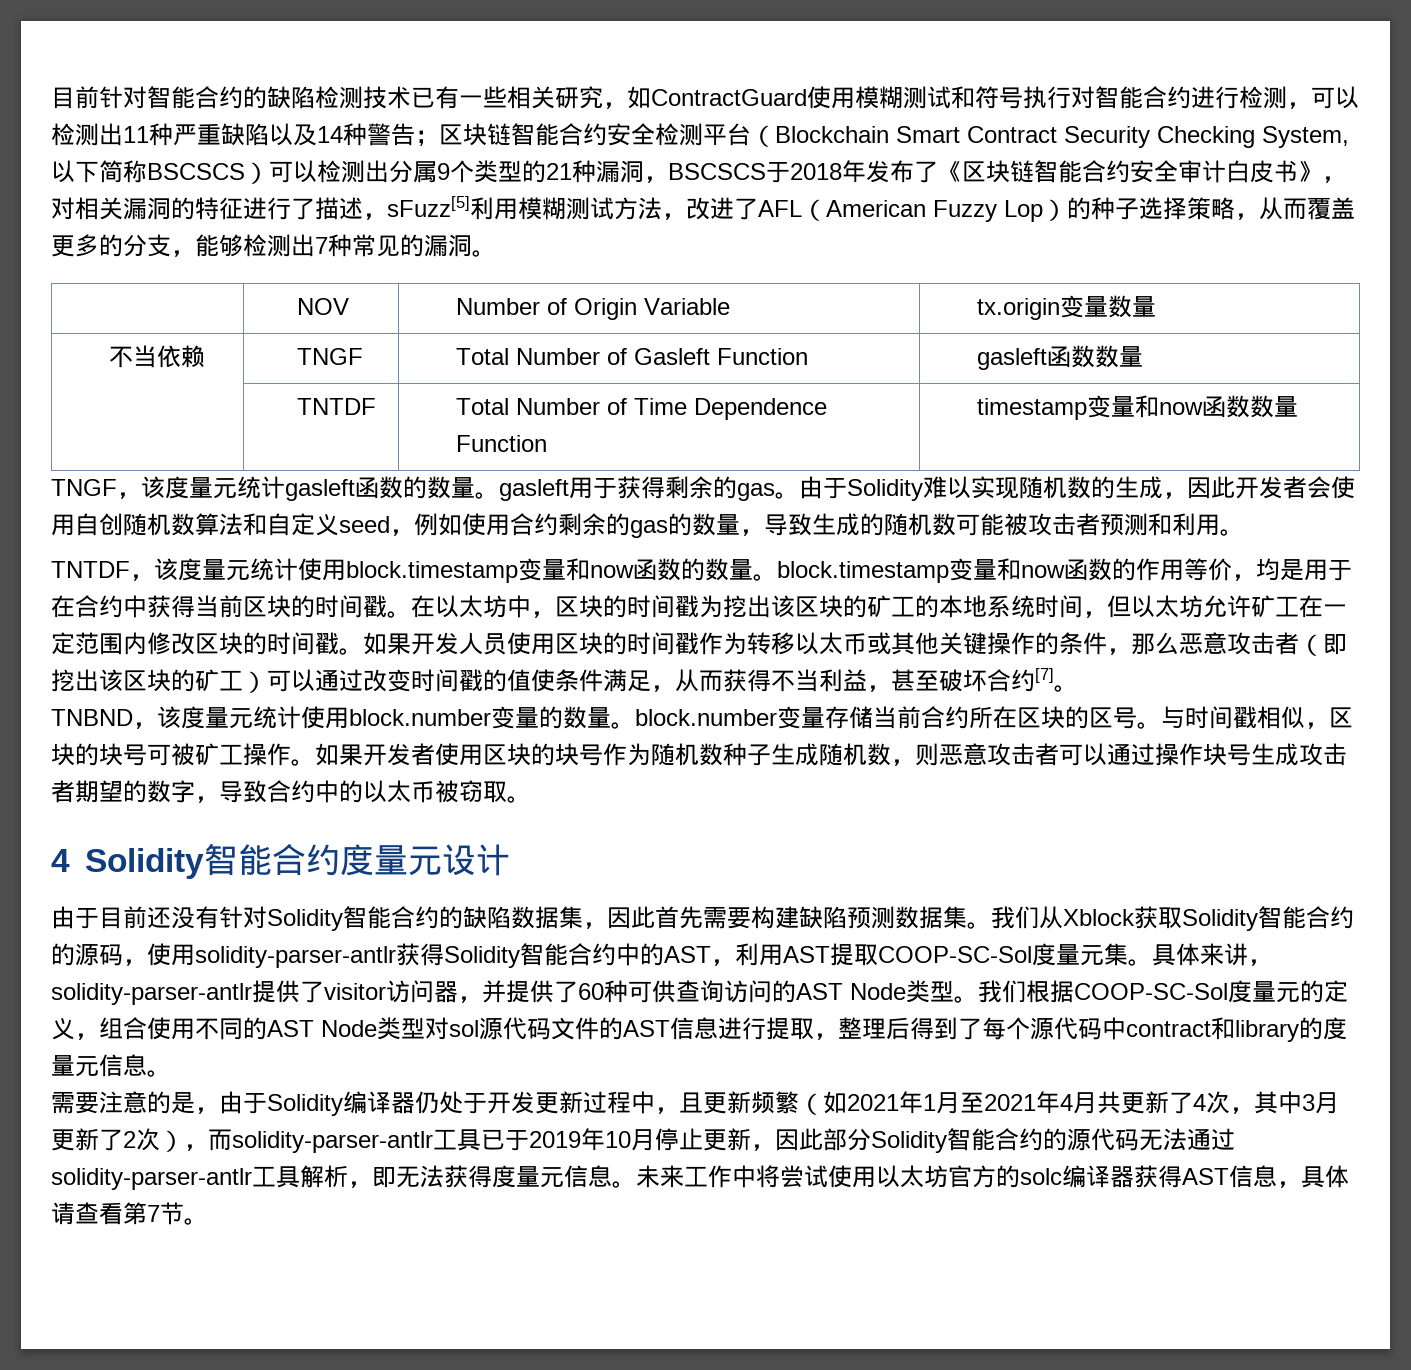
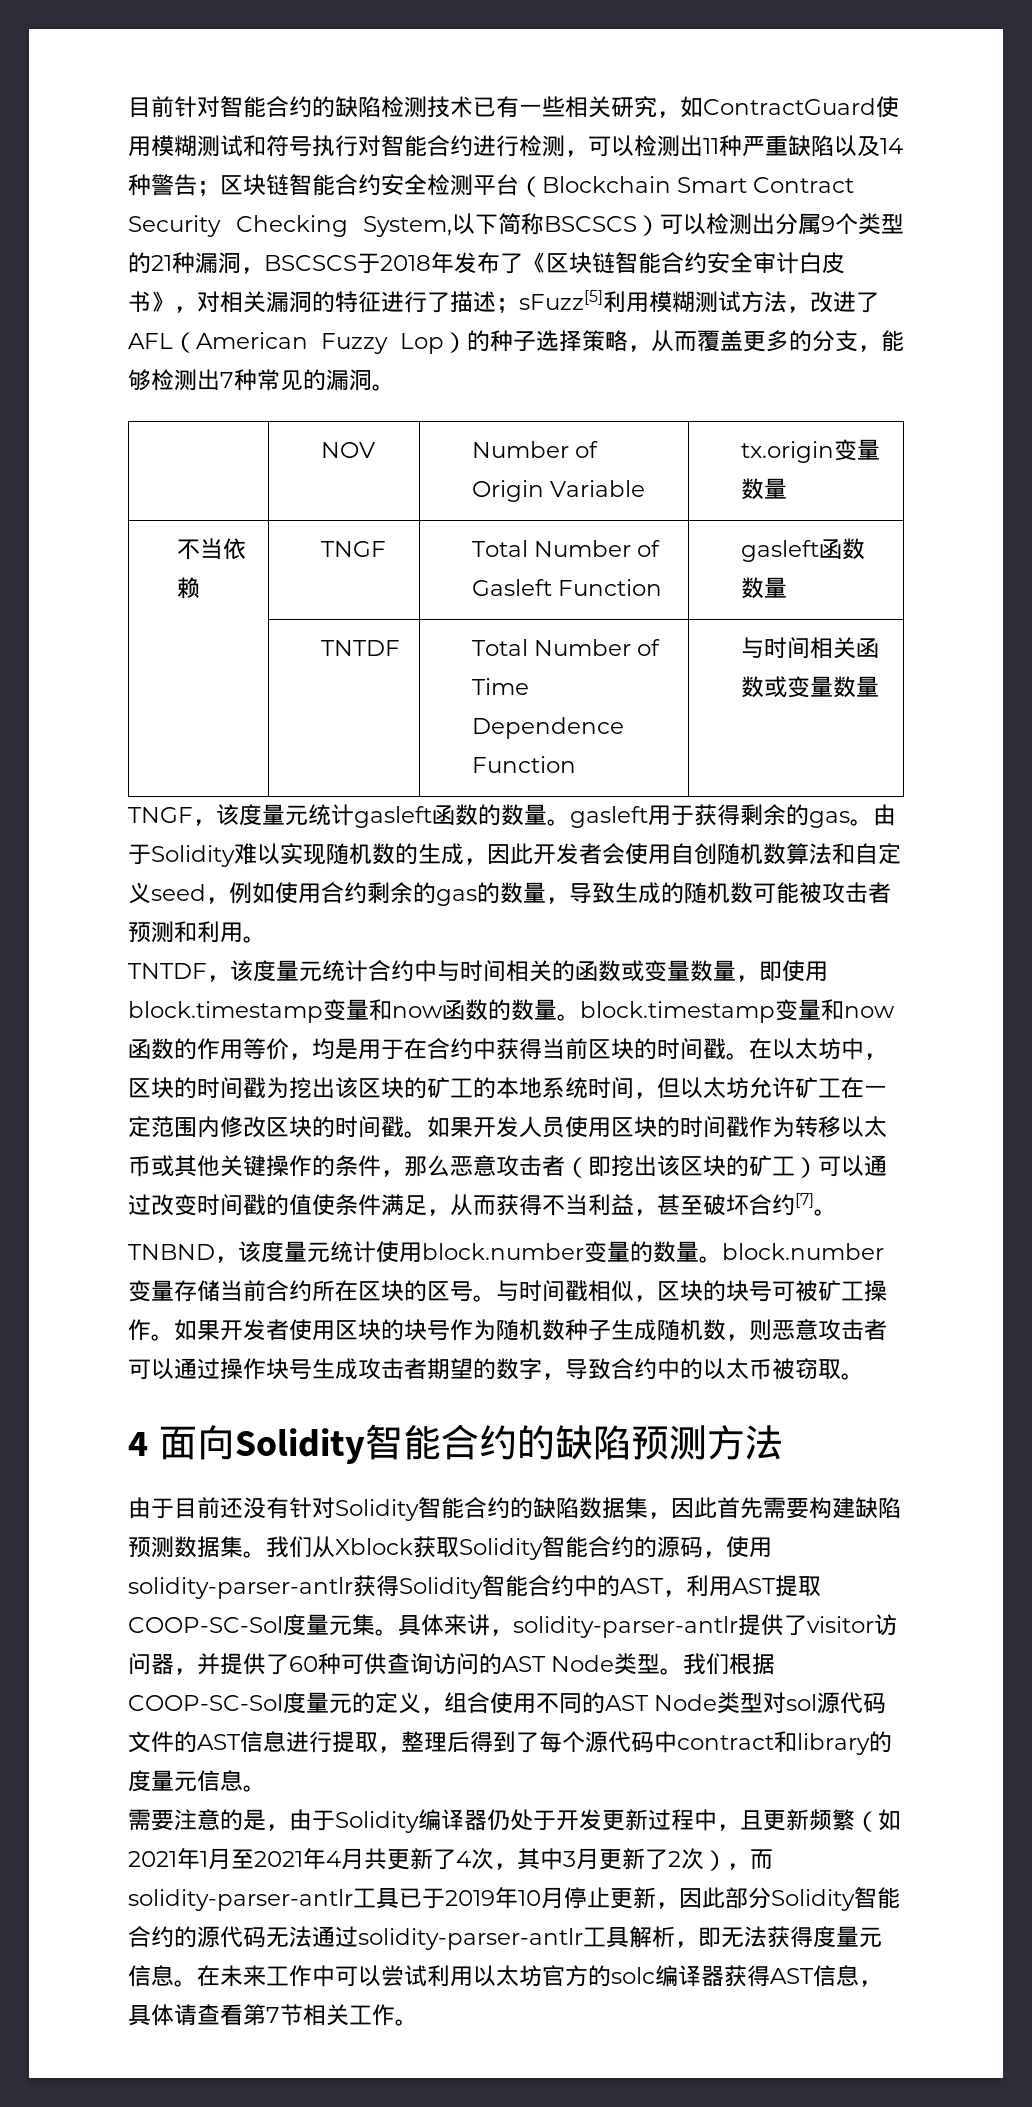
[363,213,387,220] ， -> [496,298,519,313] ；
[976,395,1250,420] timestamp变量和now函数 -> [740,637,879,659] [740,676,833,698] 与时间相关函数或变量
(298, 569) none -> [368,960,782,982] 合约中与时间相关的函数或变量数量，即
[84,843,510,879] Solidity智能合约度量元设计 -> [159,1424,784,1464] 面向Solidity智能合约的缺陷预测方法
(636, 1184) none -> [197,1965,220,1986] 在
[756,1165,852,1188] 将尝试使 -> [335,1965,450,1987] 可以尝试利
(184, 1213) none -> [303,2004,395,2026] 相关工作

